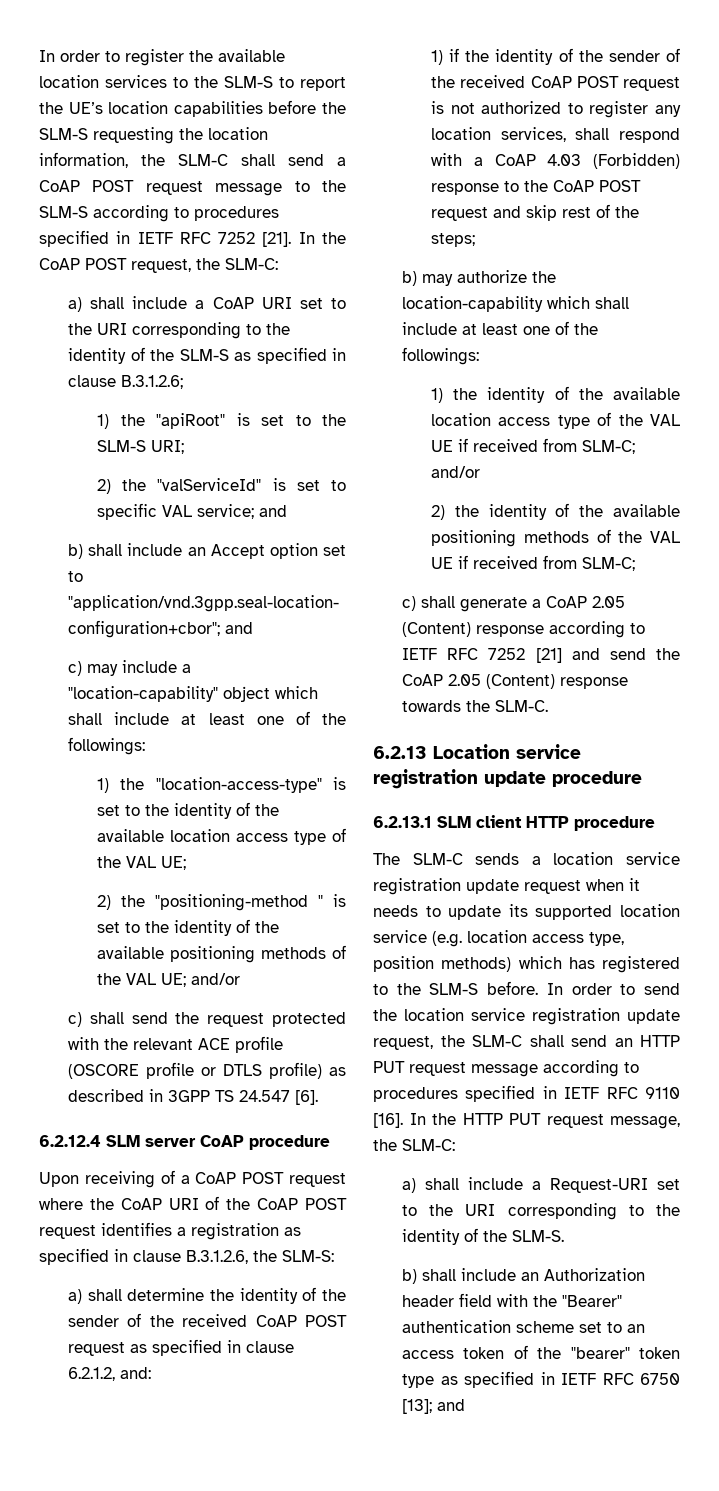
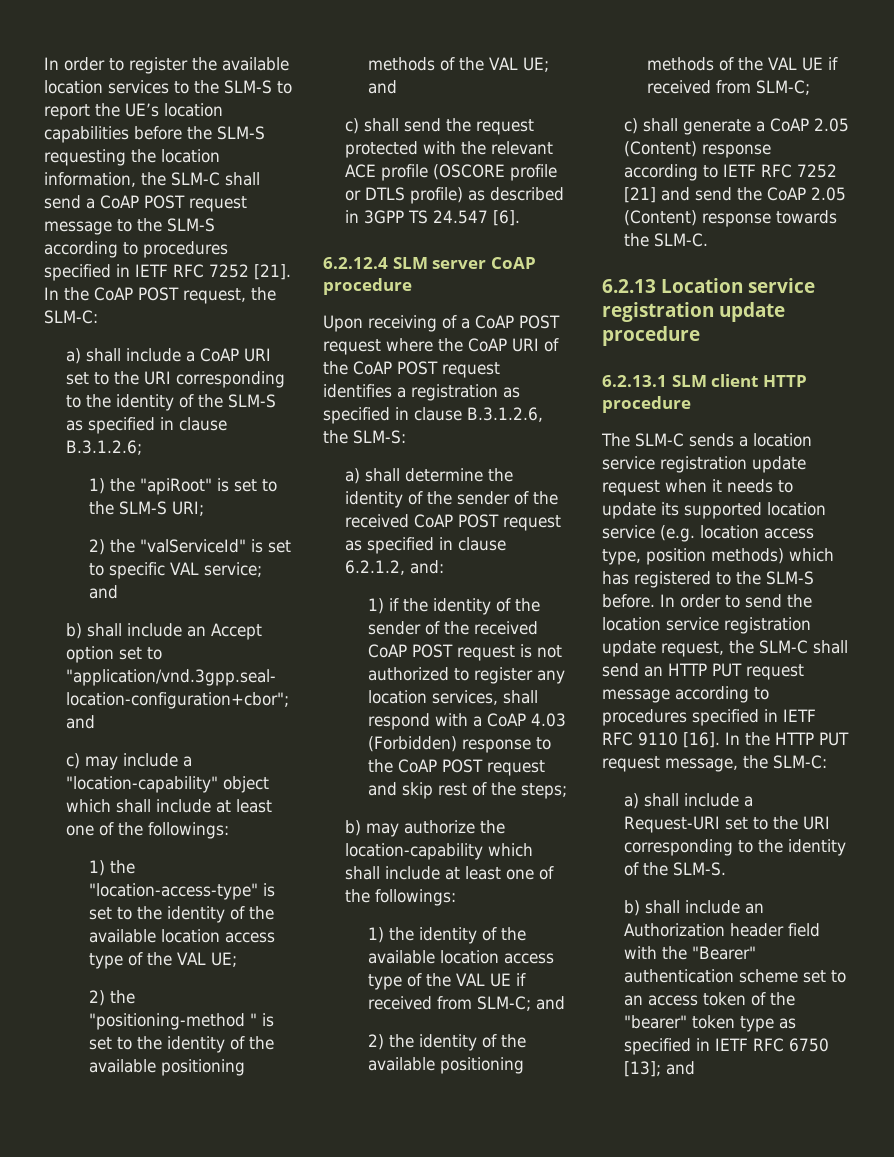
[191,973,241,985] and/or -> [367,80,397,94] and
[431,466,481,478] and/or -> [535,996,565,1010] and

